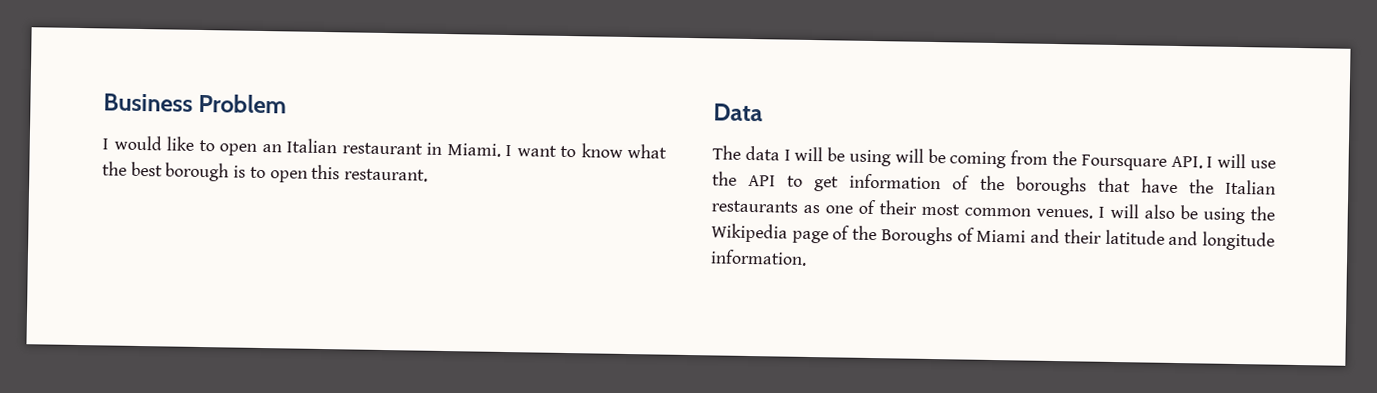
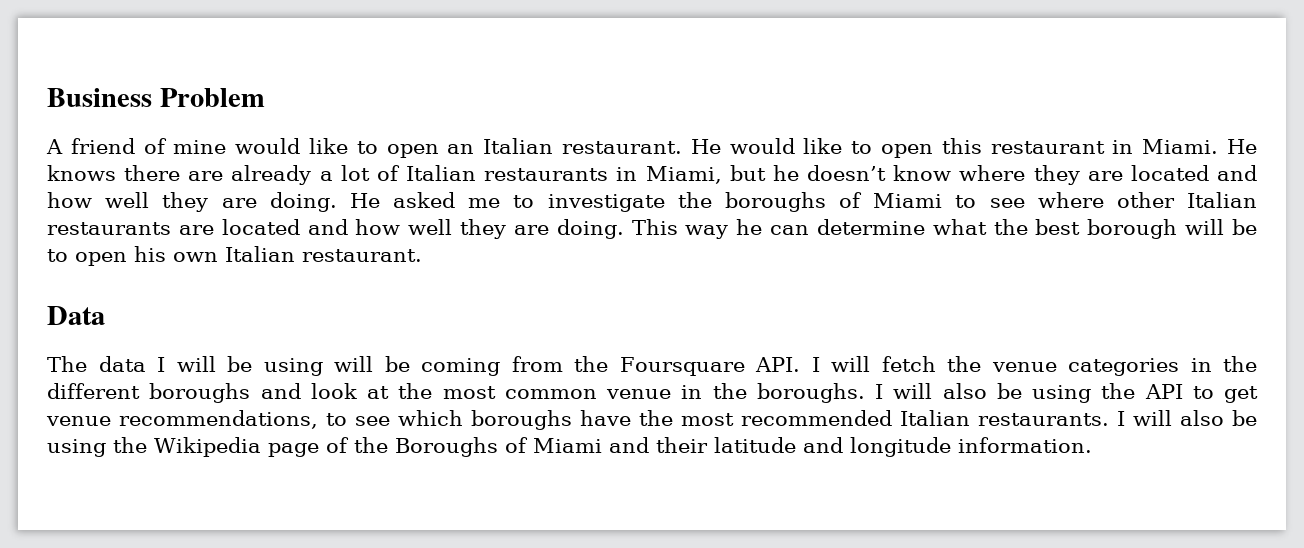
[102,138,109,150] I -> [46,138,227,154] A friend of mine
[341,142,667,159] [102,161,341,183] restaurant in Miami. I want to know what the best borough is to open this -> [562,138,1257,158] [47,165,1257,185] [47,192,1257,212] [47,219,1258,239] [47,246,295,266] restaurant. He would like to open this restaurant in Miami. He knows there are already a lot of Italian restaurants in Miami, but he doesn’t know where they are located and how well they are doing. He asked me to investigate the boroughs of Miami to see where other Italian restaurants are located and how well they are doing. This way he can determine what the best borough will be to open his own Italian
[1250,160,1276,169] [712,171,1276,196] [711,199,1093,219] use the API to get information of the boroughs that have the Italian restaurants as one of their most common venues. -> [881,356,1258,376] [47,383,1258,403] [46,410,1109,430] fetch the venue categories in the different boroughs and look at the most common venue in the boroughs. I will also be using the API to get venue recommendations, to see which boroughs have the most recommended Italian restaurants.

